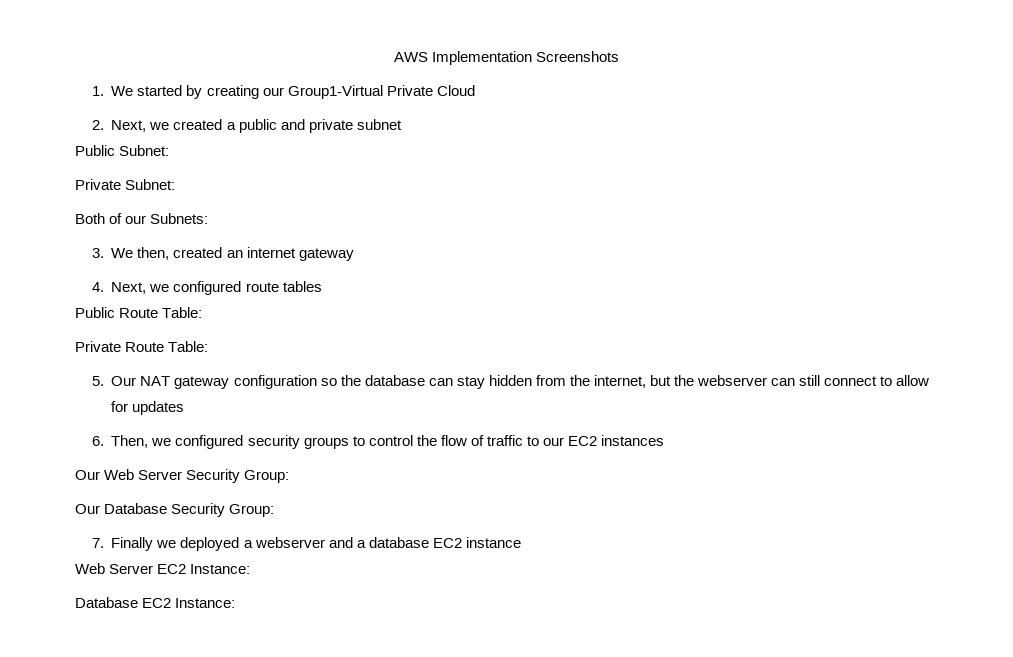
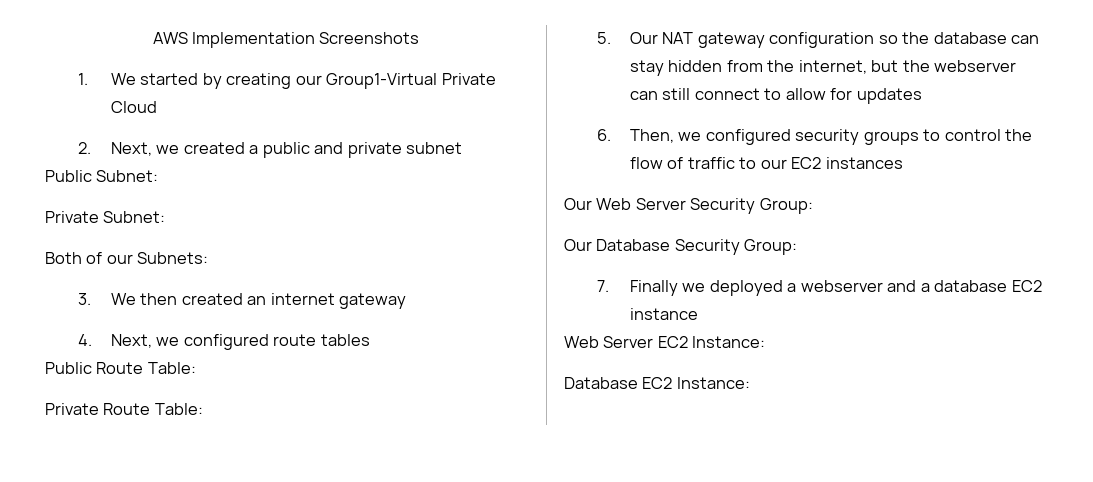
[137,247,170,260] then, -> [140,293,178,305] then

